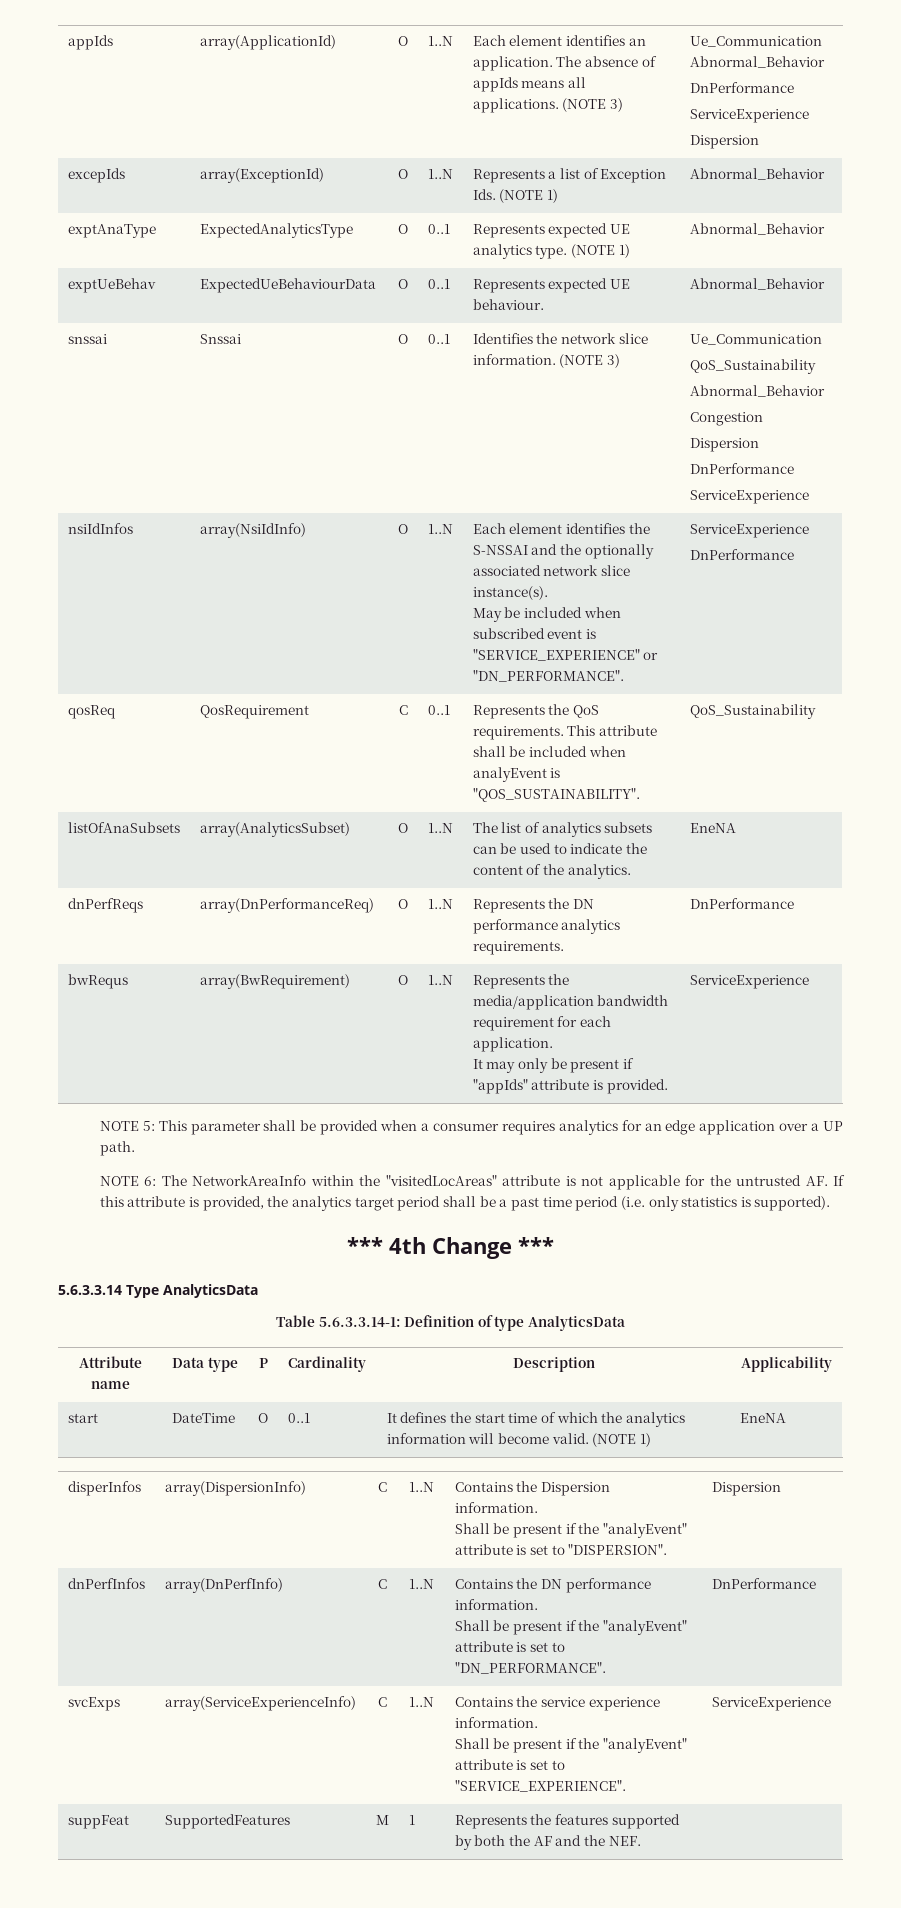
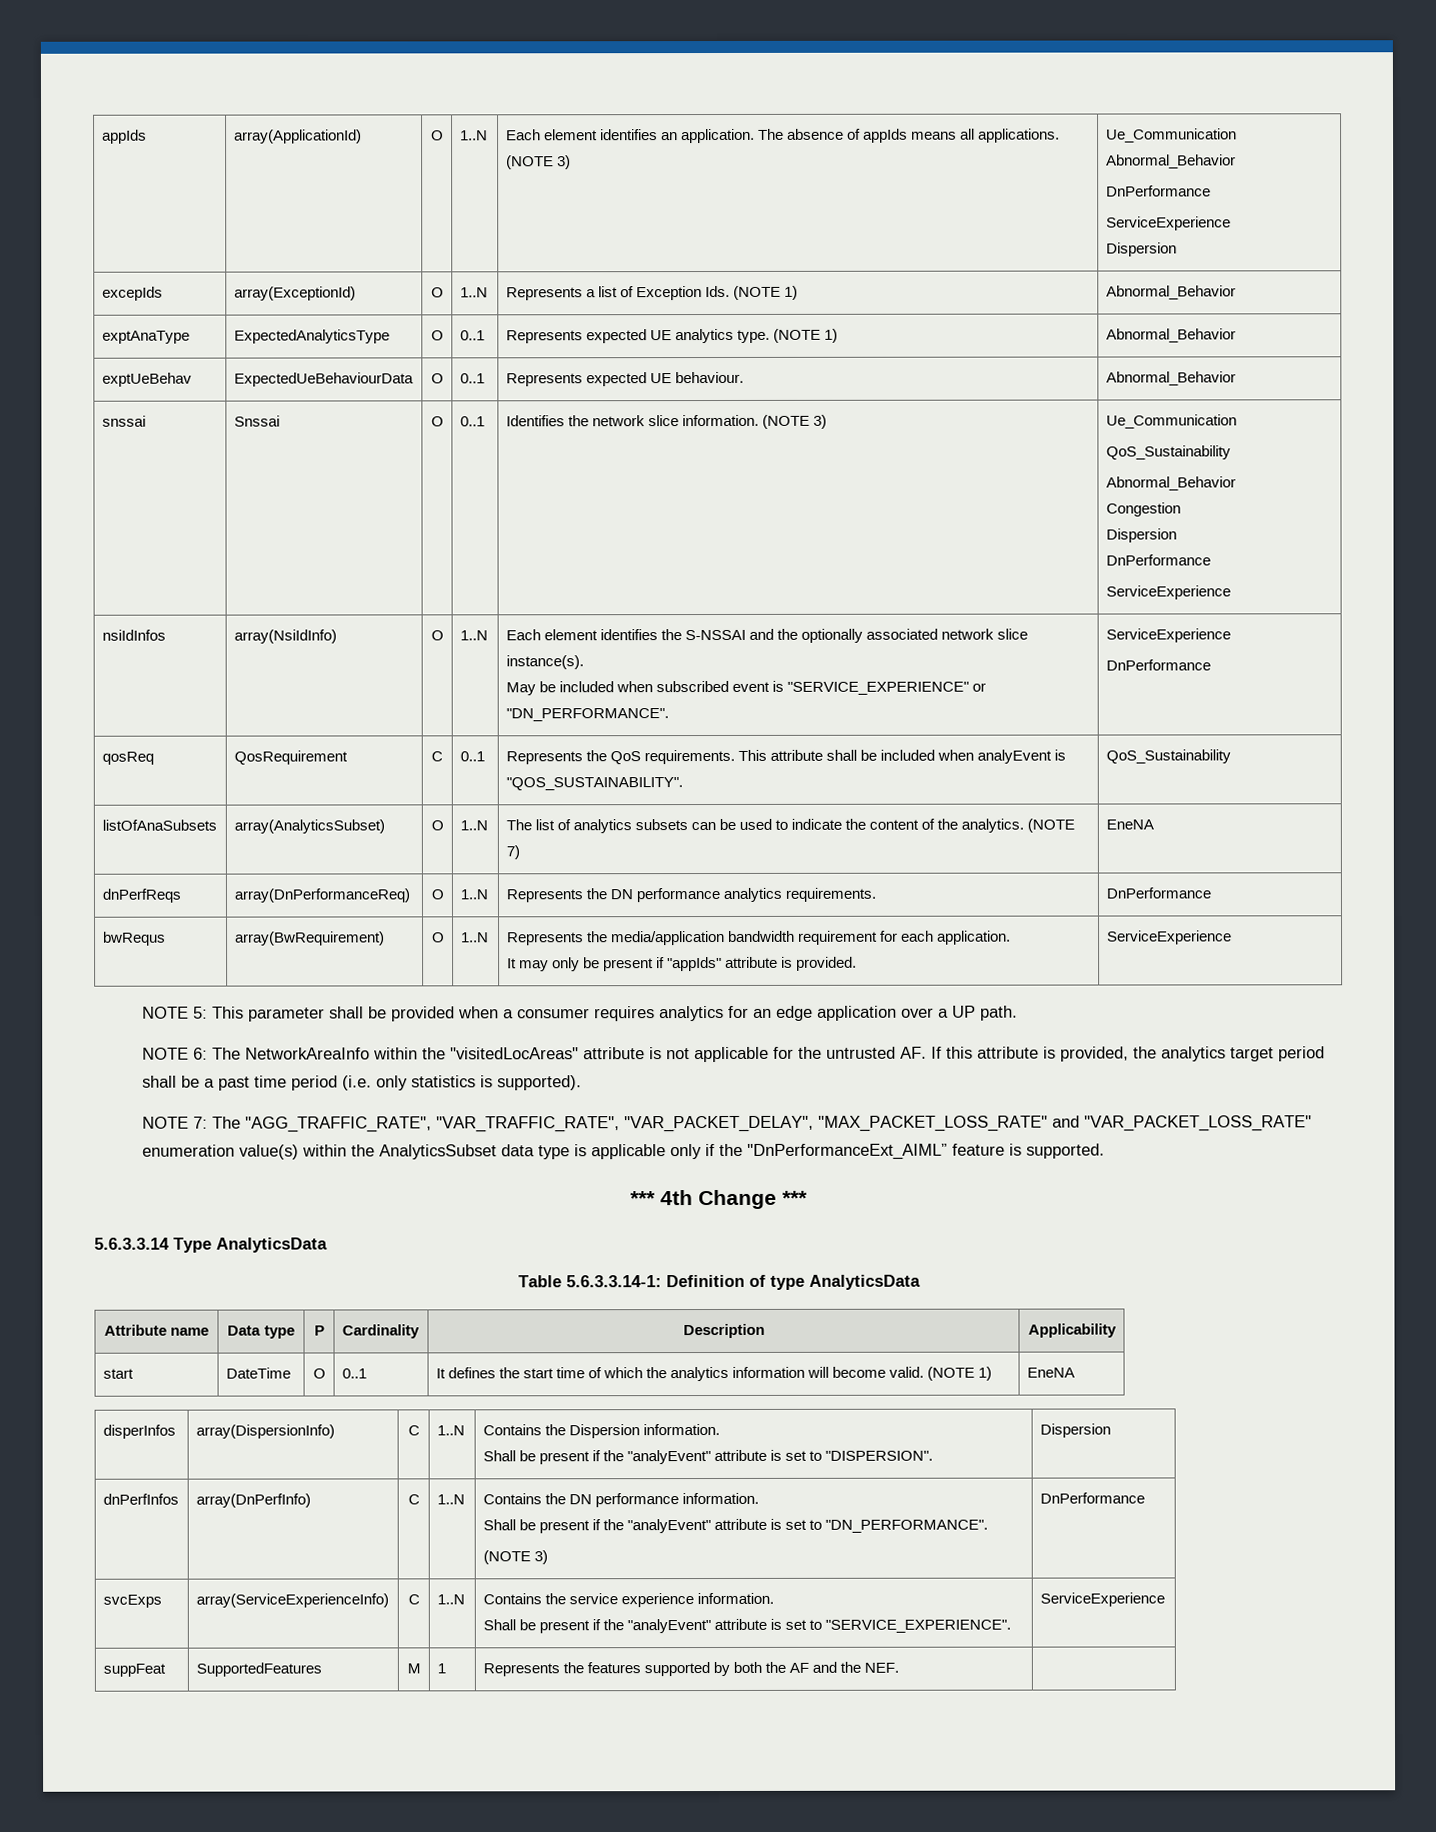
(631, 871) none -> [1027,818,1076,833] [505,845,520,860] (NOTE 7)
(831, 1203) none -> [142,1115,1313,1133] [142,1143,1106,1160] // NOTE 7: The "AGG_TRAFFIC_RATE", "VAR_TRAFFIC_RATE", "VAR_PACKET_DELAY", "MAX_PACKET_LOSS_RATE" and "VAR_PACKET_LOSS_RATE" enumeration value(s) within the AnalyticsSubset data type is applicable only if the "DnPerformanceExt_AIML” feature is supported.
(606, 1668) none -> [482,1550,548,1565] // (NOTE 3)

